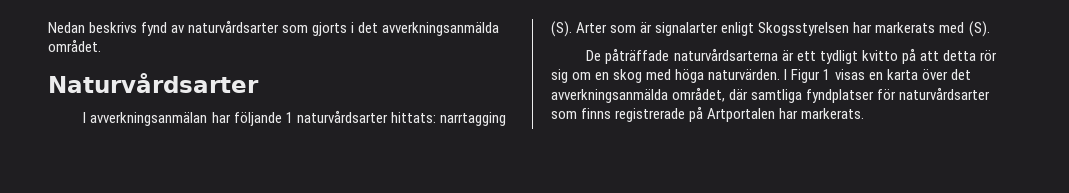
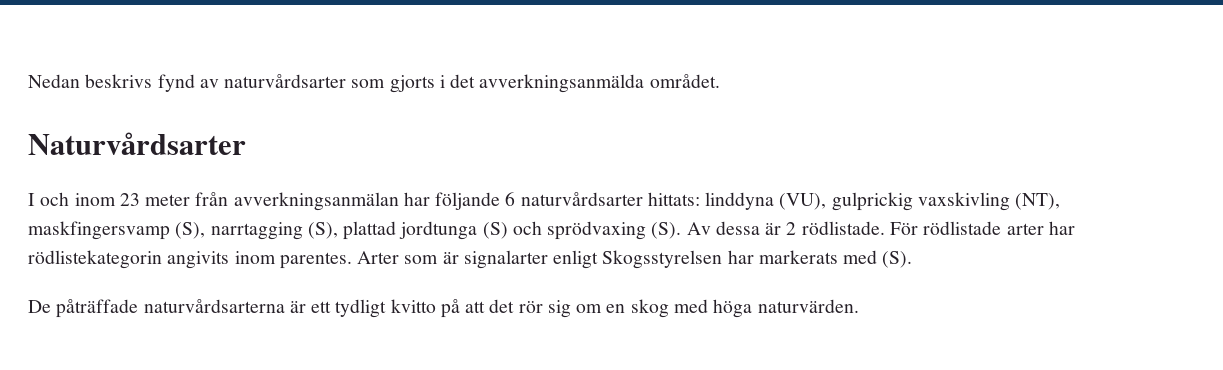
(87, 117) none -> [40,192,229,206] och inom 23 meter från
[285,112,293,123] 1 -> [505,192,516,206] 6
[439,112,506,126] [551,21,572,37] narrtagging (S). -> [705,192,1061,211] [28,221,1075,240] [28,250,352,269] linddyna (VU), gulprickig vaxskivling (NT), maskfingersvamp (S), narrtagging (S), plattad jordtunga (S) och sprödvaxing (S). Av dessa är 2 rödlistade. För rödlistade arter har rödlistekategorin angivits inom parentes.
[942,50,976,61] detta -> [489,299,515,313] det
[784,69,971,83] [551,87,991,103] [551,106,865,122] I Figur 1 visas en karta över det avverkningsanmälda området, där samtliga fyndplatser för naturvårdsarter som finns registrerade på Artportalen har markerats. -> (859, 306) none

